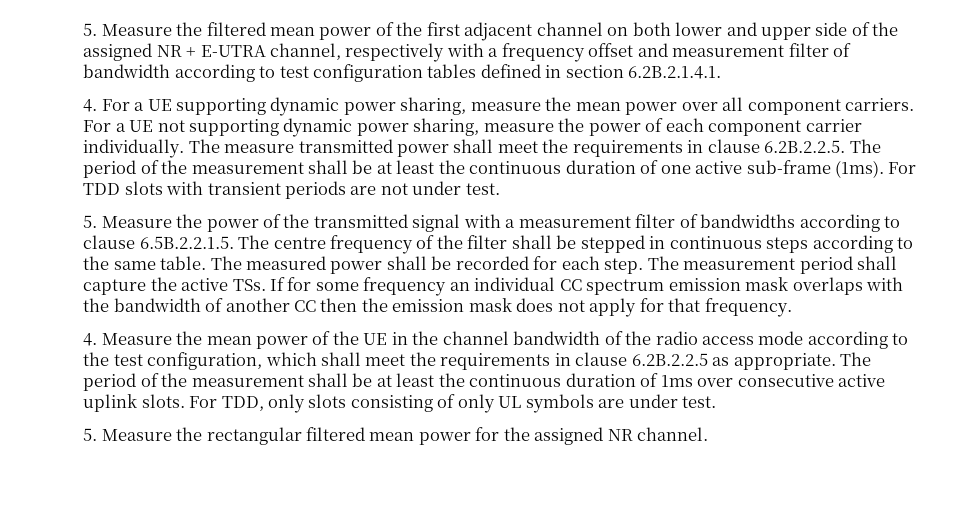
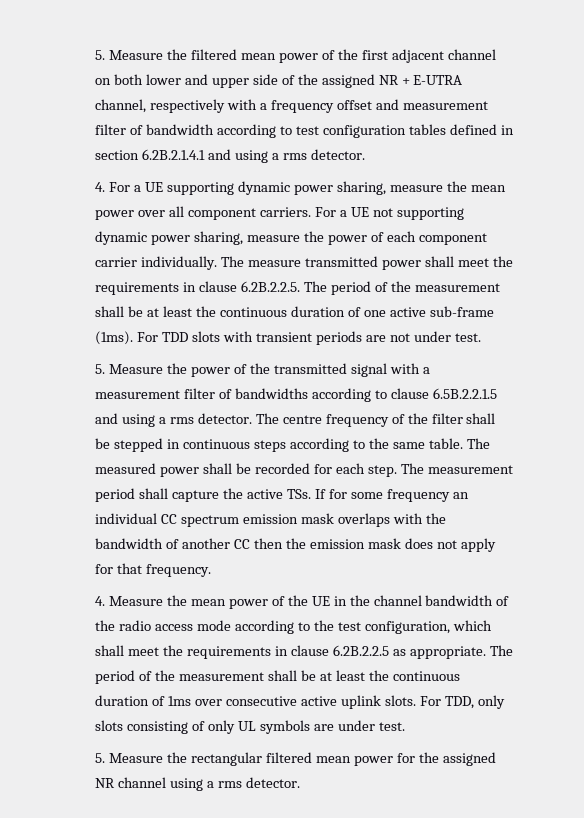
[628,66,722,79] 6.2B.2.1.4.1. -> [142,149,365,163] 6.2B.2.1.4.1 and using a rms detector.
[139,236,234,249] 6.5B.2.2.1.5. -> [432,388,497,399] [95,413,253,427] 6.5B.2.2.1.5 and using a rms detector.
[637,427,709,441] channel. -> [118,777,300,791] channel using a rms detector.

